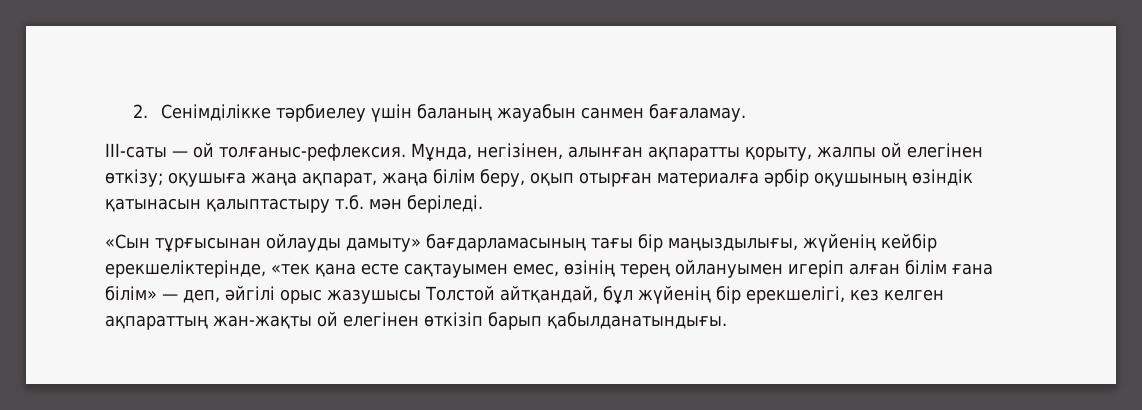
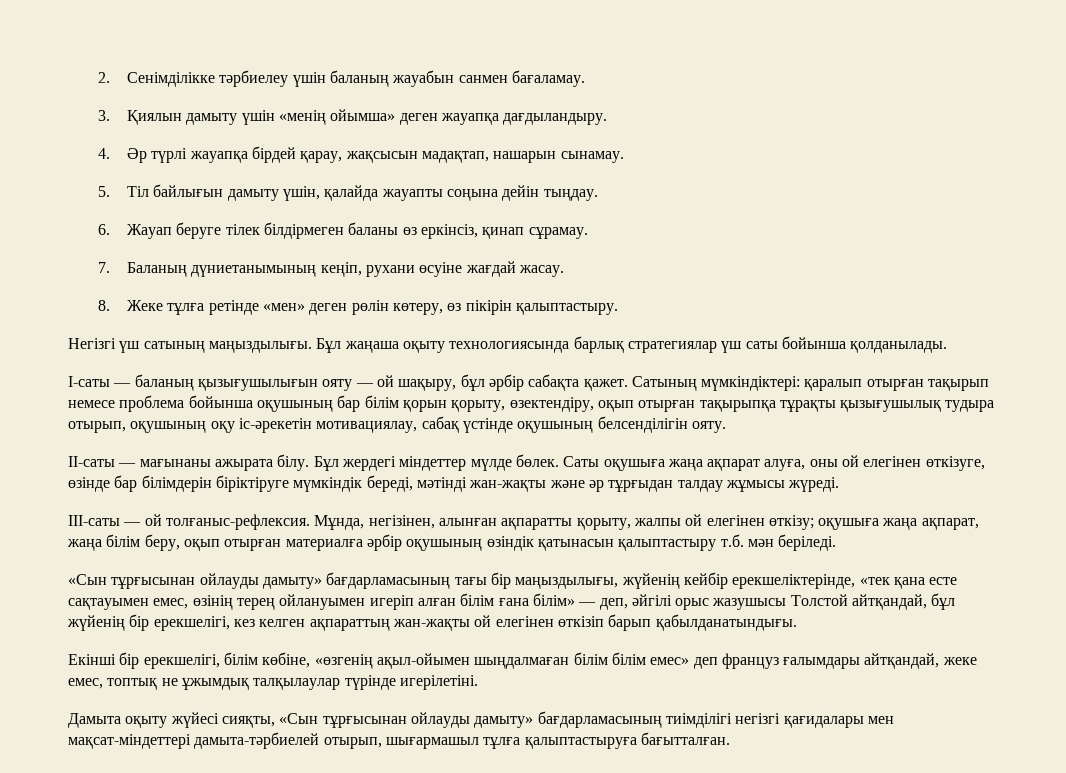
(747, 113) none -> [97,109,608,125] [97,146,624,163] [97,184,598,201] [97,222,588,239] [97,261,564,277] [97,300,618,315] [68,336,948,353] [68,374,990,391] [68,395,995,412] [68,416,726,433] [68,454,985,471] [68,475,840,492] // 3. Қиялын дамыту үшін «менің ойымша» деген жауапқа дағдыландыру. // 4. Əр түрлі жауапқа бірдей қарау, жақсысын мадақтап, нашарын сынамау. // 5. Тіл байлығын дамыту үшін, қалайда жауапты соңына дейін тыңдау. // 6. Жауап беруге тілек білдірмеген баланы өз еркінсіз, қинап сұрамау. // 7. Баланың дүниетанымының кеңіп, рухани өсуіне жағдай жасау. // 8. Жеке тұлға ретінде «мен» деген рөлін көтеру, өз пікірін қалыптастыру. // Негізгі үш сатының маңыздылығы. Бұл жаңаша оқыту технологиясында барлық стратегиялар үш саты бойынша қолданылады. // І-саты — баланың қызығушылығын ояту — ой шақыру, бұл əрбір сабақта қажет. Сатының мүмкіндіктері: қаралып отырған тақырып немесе проблема бойынша оқушының бар білім қорын қорыту, өзектендіру, оқып отырған тақырыпқа тұрақты қызығушылық тудыра отырып, оқушының оқу іс-əрекетін мотивациялау, сабақ үстінде оқушының белсенділігін ояту. // ІІ-саты — мағынаны ажырата білу. Бұл жердегі міндеттер мүлде бөлек. Саты оқушыға жаңа ақпарат алуға, оны ой елегінен өткізуге, өзінде бар білімдерін біріктіруге мүмкіндік береді, мəтінді жан-жақты жəне əр тұрғыдан талдау жұмысы жүреді.
(727, 320) none -> [68,652,977,669] [68,675,478,690] [68,711,894,728] [68,732,730,749] // Екінші бір ерекшелігі, білім көбіне, «өзгенің ақыл-ойымен шыңдалмаған білім білім емес» деп француз ғалымдары айтқандай, жеке емес, топтық не ұжымдық талқылаулар түрінде игерілетіні. // Дамыта оқыту жүйесі сияқты, «Сын тұрғысынан ойлауды дамыту» бағдарламасының тиімділігі негізгі қағидалары мен мақсат-міндеттері дамыта-тəрбиелей отырып, шығармашыл тұлға қалыптастыруға бағытталған.

